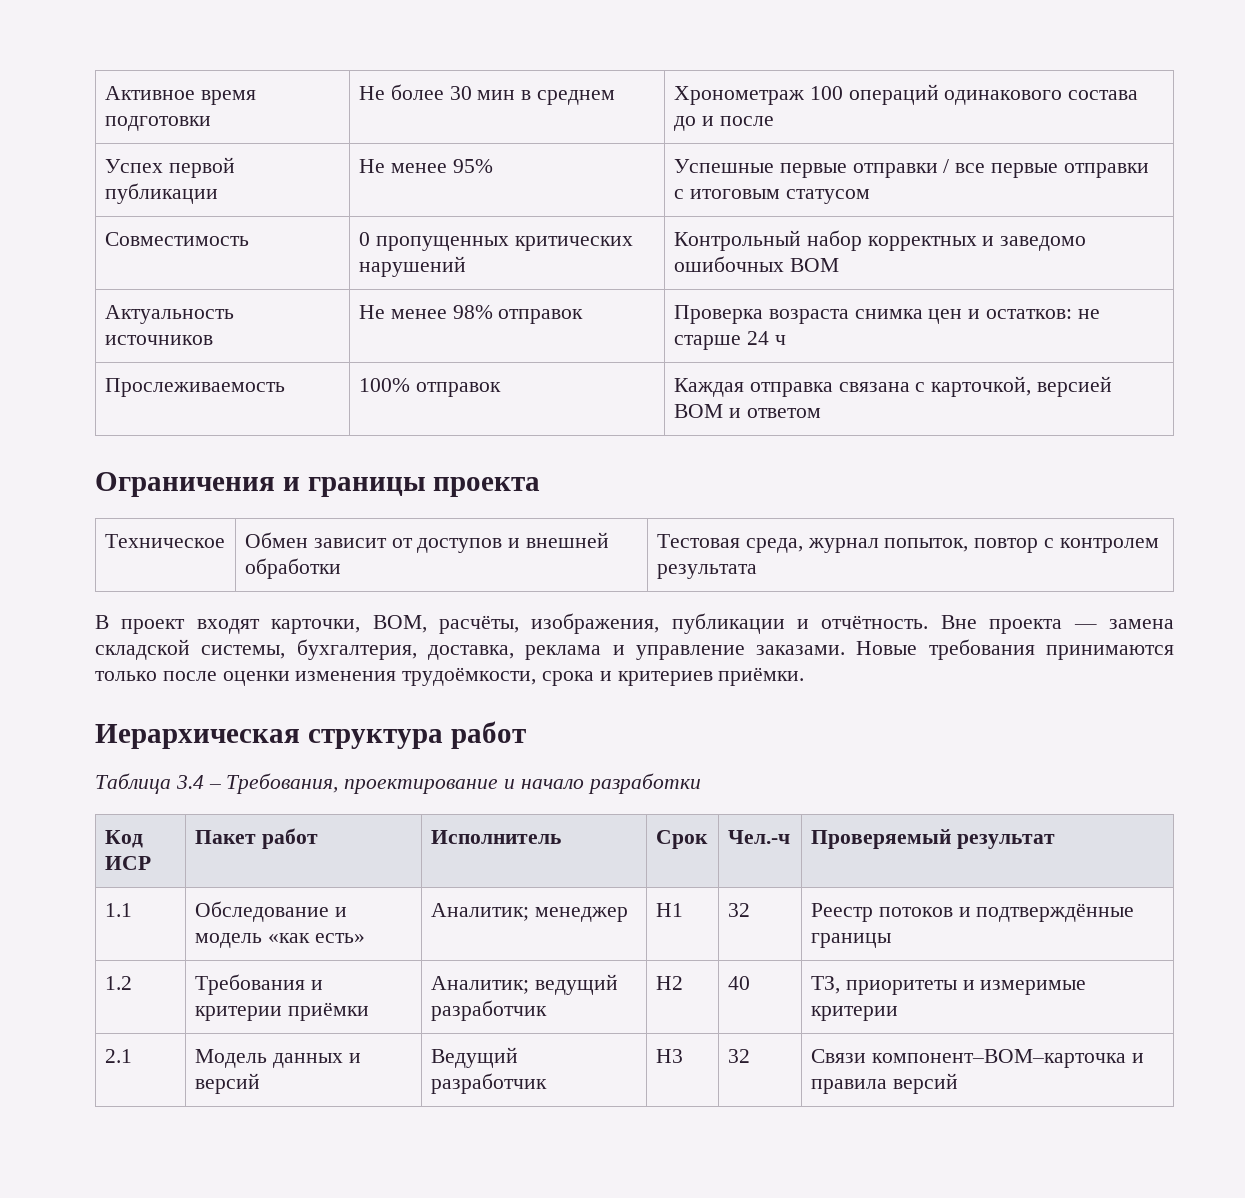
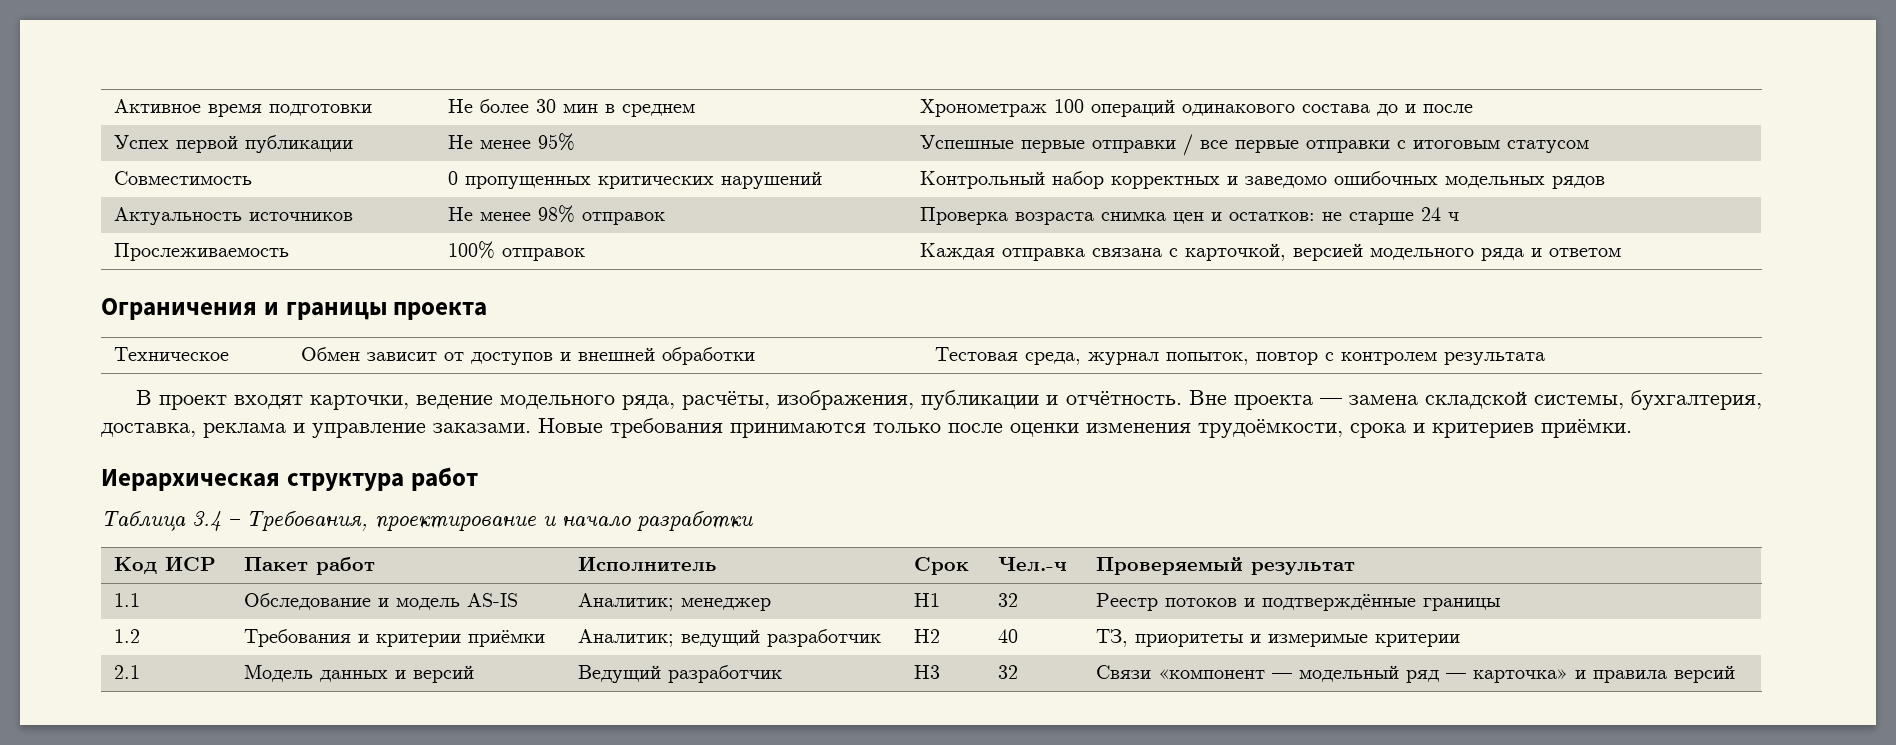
[789,258,839,272] BOM -> [1445,176,1606,189] модельных рядов
[673,404,723,418] BOM -> [1370,248,1525,261] модельного ряда
[372,615,427,633] BOM, -> [416,395,676,410] ведение модельного ряда,
[267,933,365,943] «как есть» -> [467,593,519,607] AS-IS
[871,1049,1126,1068] компонент–BOM–карточка -> [1158,665,1569,683] «компонент — модельный ряд — карточка»

